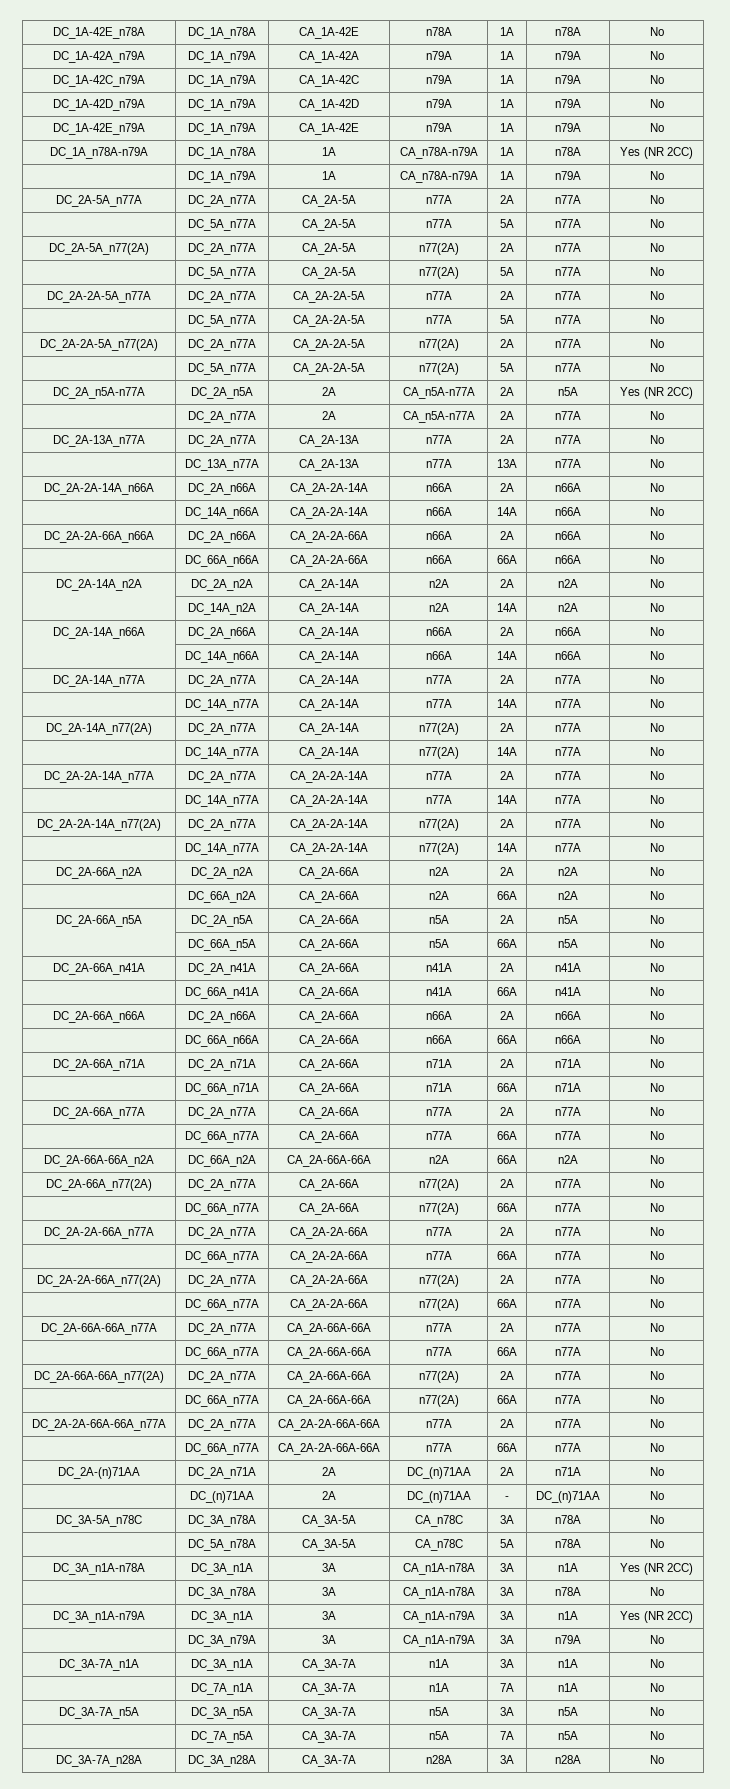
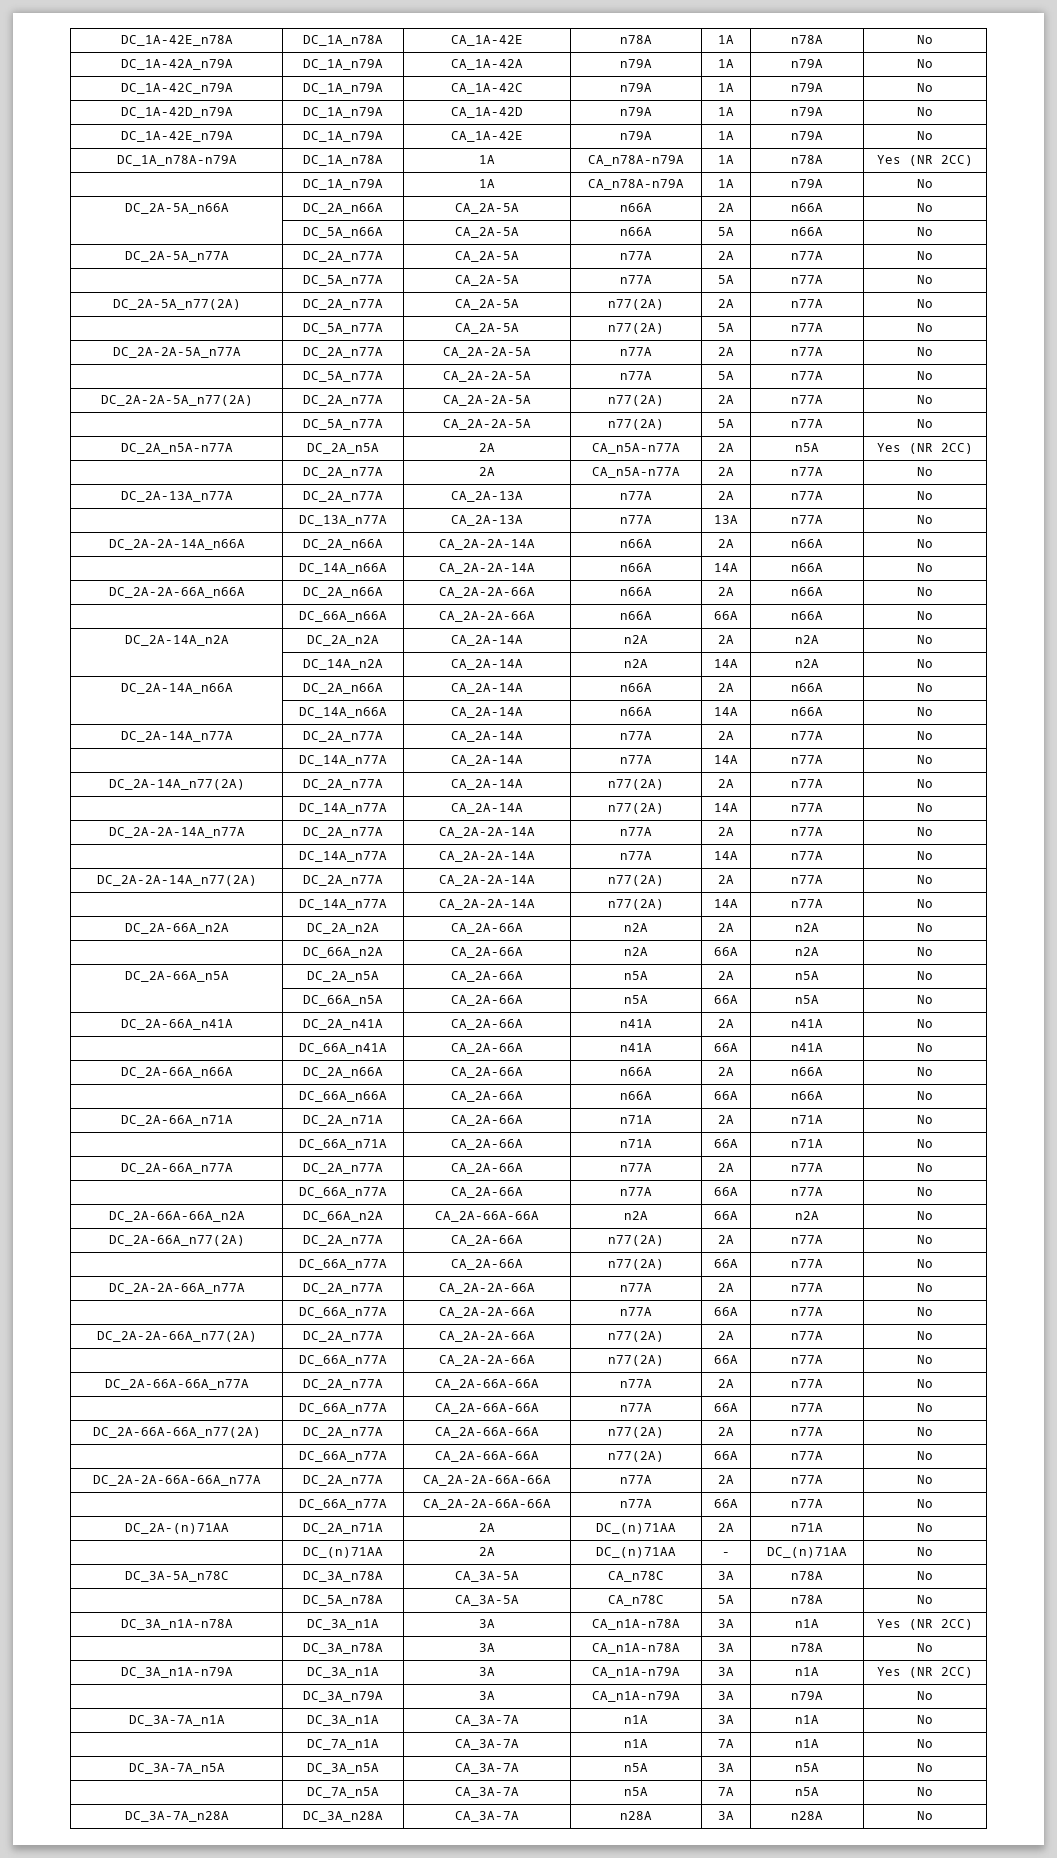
(664, 175) none -> [124,203,229,214] [303,203,383,214] [455,203,519,214] [620,203,652,212] [718,203,734,212] [791,203,823,212] [917,203,933,212] [303,227,383,238] [455,227,519,238] [620,227,652,236] [718,227,734,236] [791,227,823,236] [917,227,933,236] // DC_2A-5A_n66A | DC_2A_n66A | CA_2A-5A | n66A | 2A | n66A | No // | DC_5A_n66A | CA_2A-5A | n66A | 5A | n66A | No

